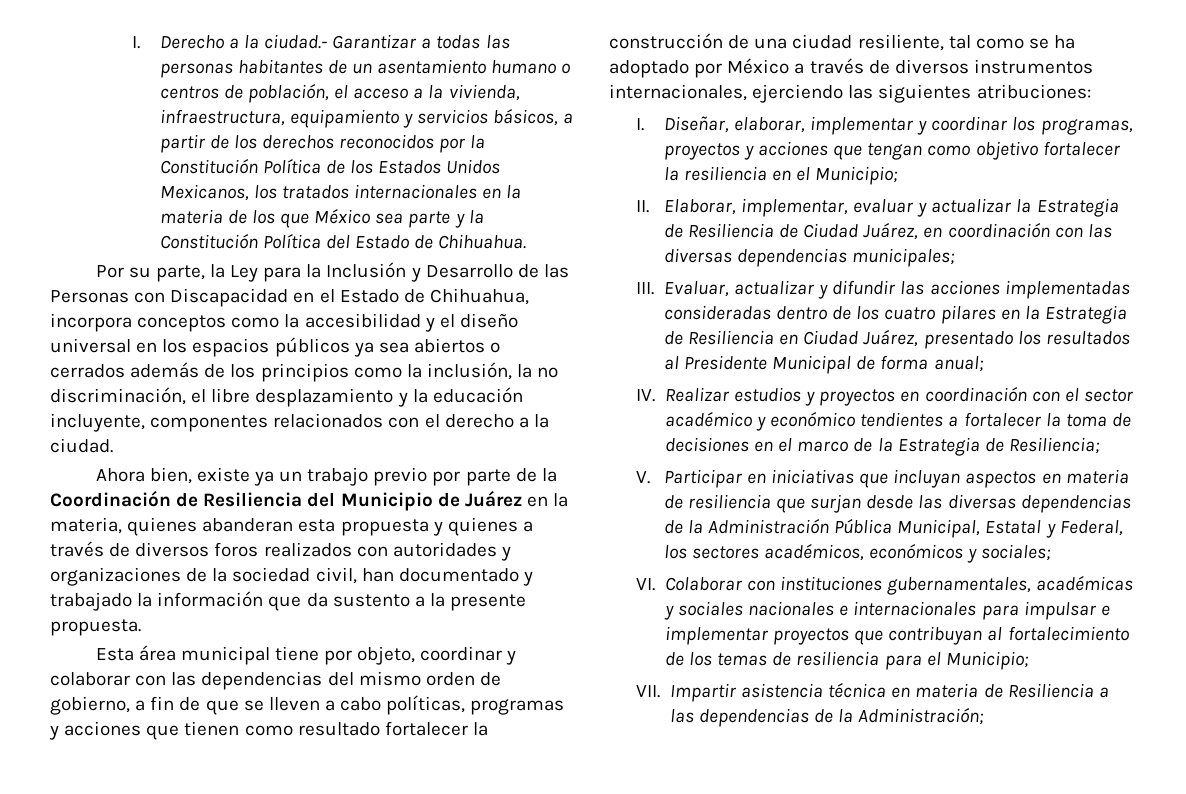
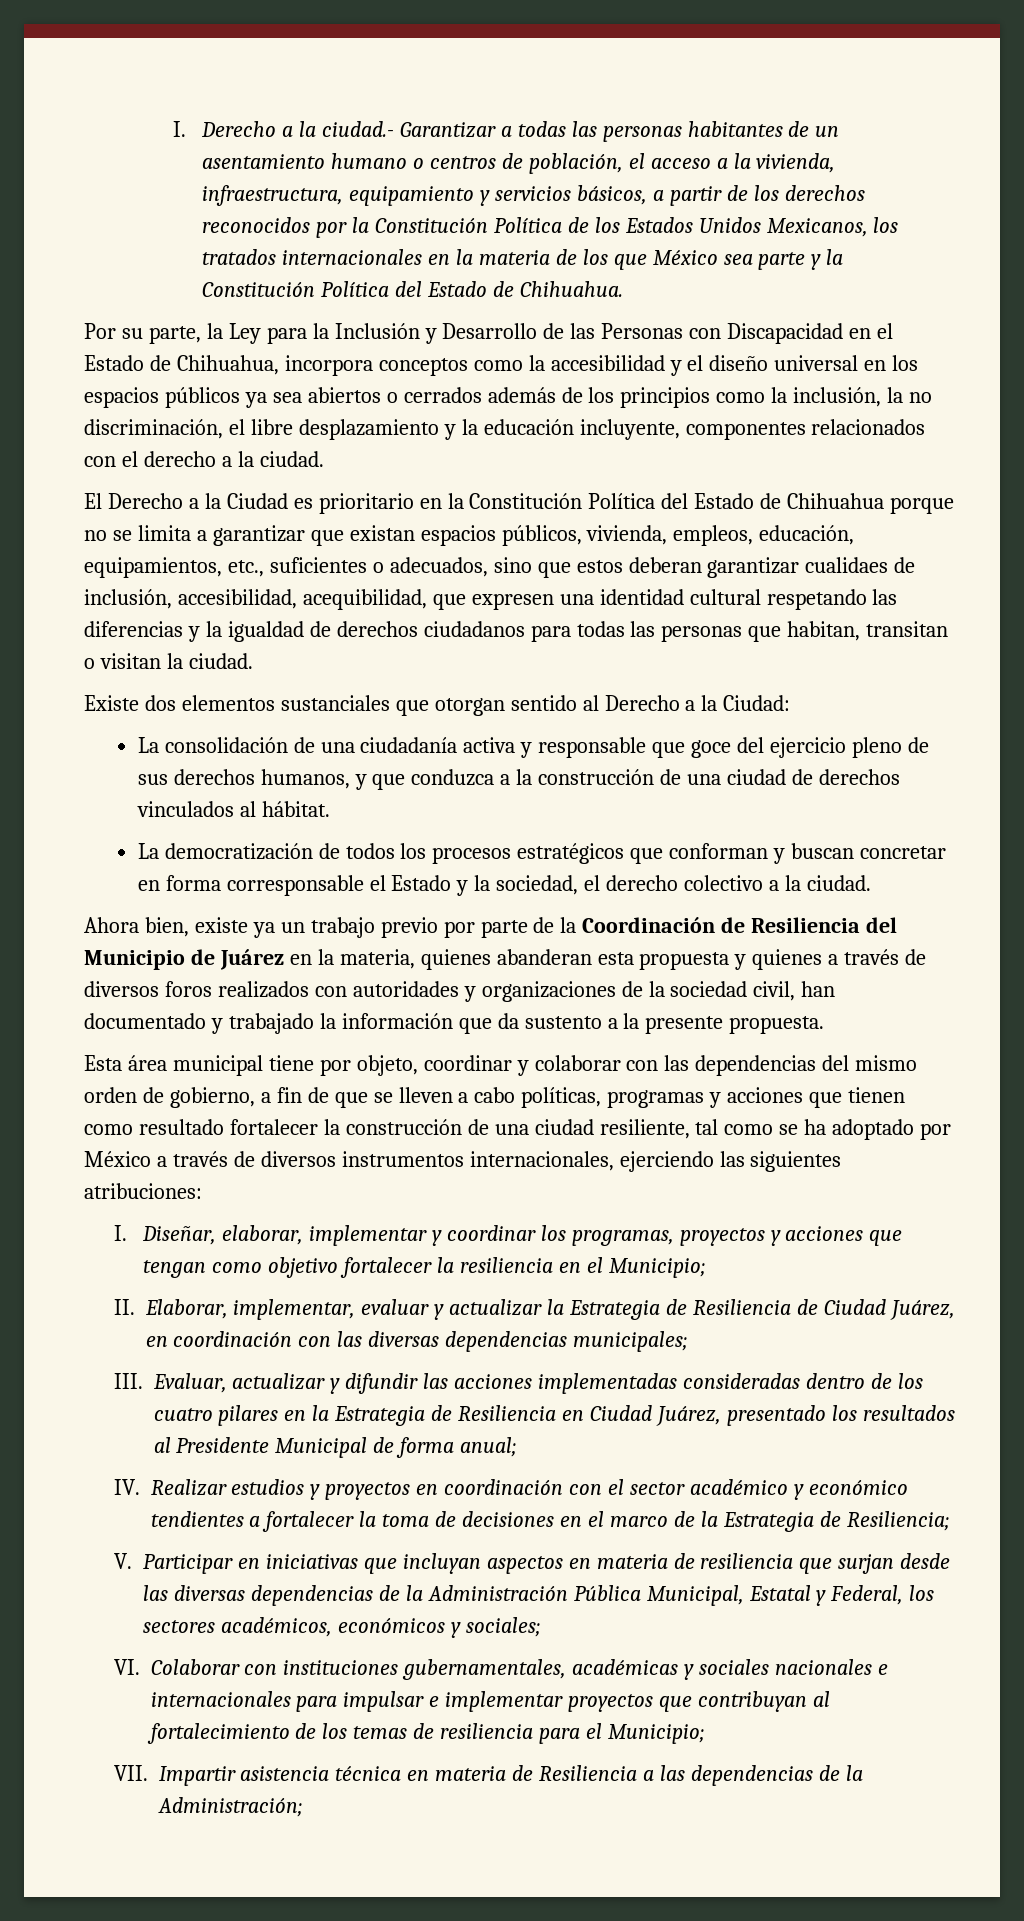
(113, 445) none -> [84,493,955,514] [84,525,855,546] [84,557,916,578] [84,589,898,610] [84,621,949,642] [84,653,253,669] [84,695,791,716] [137,737,929,758] [137,769,900,790] [136,801,330,817] [137,843,947,864] [137,875,871,896] // El Derecho a la Ciudad es prioritario en la Constitución Política del Estado de Chihuahua porque no se limita a garantizar que existan espacios públicos, vivienda, empleos, educación, equipamientos, etc., suficientes o adecuados, sino que estos deberan garantizar cualidaes de inclusión, accesibilidad, acequibilidad, que expresen una identidad cultural respetando las diferencias y la igualdad de derechos ciudadanos para todas las personas que habitan, transitan o visitan la ciudad. // Existe dos elementos sustanciales que otorgan sentido al Derecho a la Ciudad: // La consolidación de una ciudadanía activa y responsable que goce del ejercicio pleno de sus derechos humanos, y que conduzca a la construcción de una ciudad de derechos vinculados al hábitat. // La democratización de todos los procesos estratégicos que conforman y buscan concretar en forma corresponsable el Estado y la sociedad, el derecho colectivo a la ciudad.

